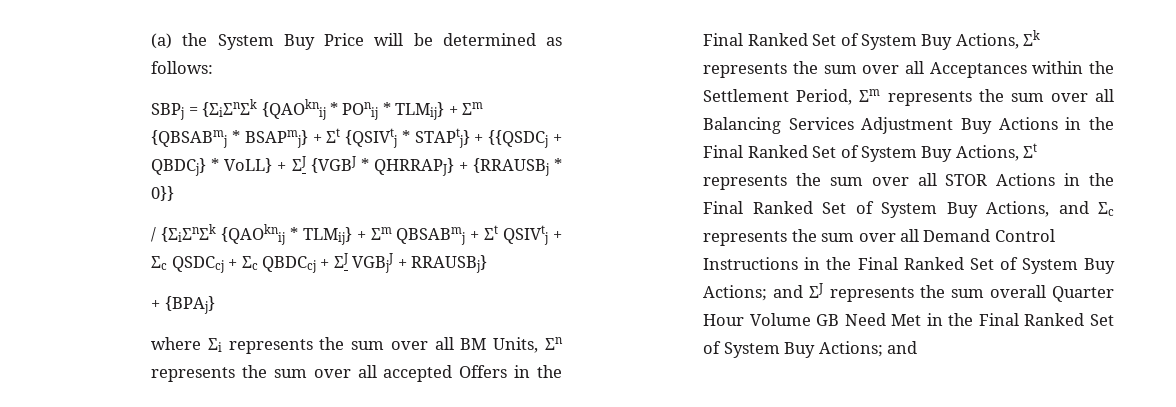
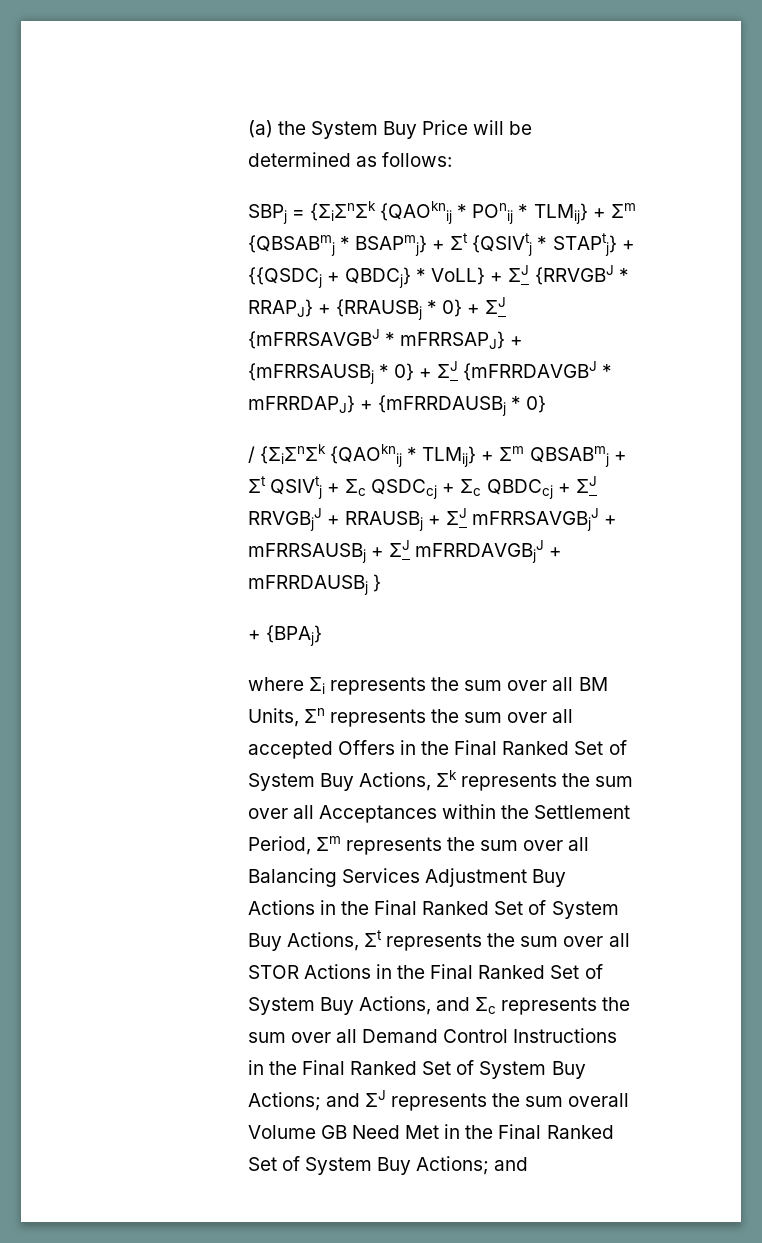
[310,156,562,176] [151,186,175,201] {VGBJ * QHRRAPJ} + {RRAUSBj * 0}} -> [534,265,629,285] [247,297,507,320] [247,329,523,349] [247,361,613,384] [247,395,547,416] {RRVGBJ * RRAPJ} + {RRAUSBj * 0} + ΣJ {mFRRSAVGBJ * mFRRSAPJ} + {mFRRSAUSBj * 0} + ΣJ {mFRRDAVGBJ * mFRRDAPJ} + {mFRRDAUSBj * 0}
[352,253,488,273] VGBjJ + RRAUSBj} -> [247,508,618,531] [247,540,563,563] [247,574,381,595] RRVGBjJ + RRAUSBj + ΣJ mFRRSAVGBjJ + mFRRSAUSBj + ΣJ mFRRDAVGBjJ + mFRRDAUSBj }
[1052,286,1114,302] [703,314,745,326] Quarter Hour -> (630, 1100) none

